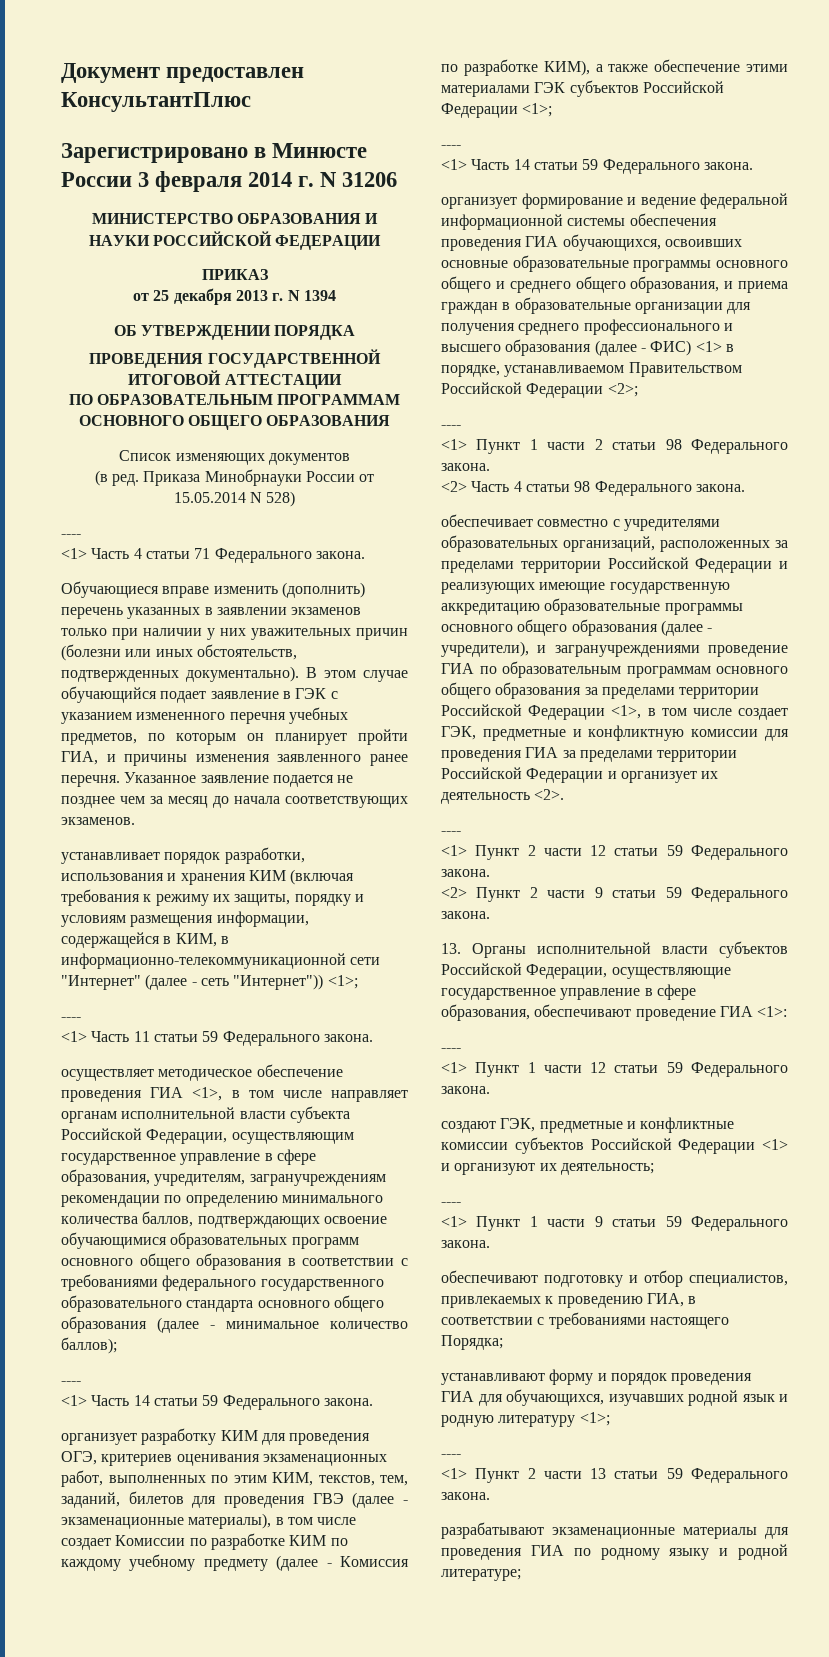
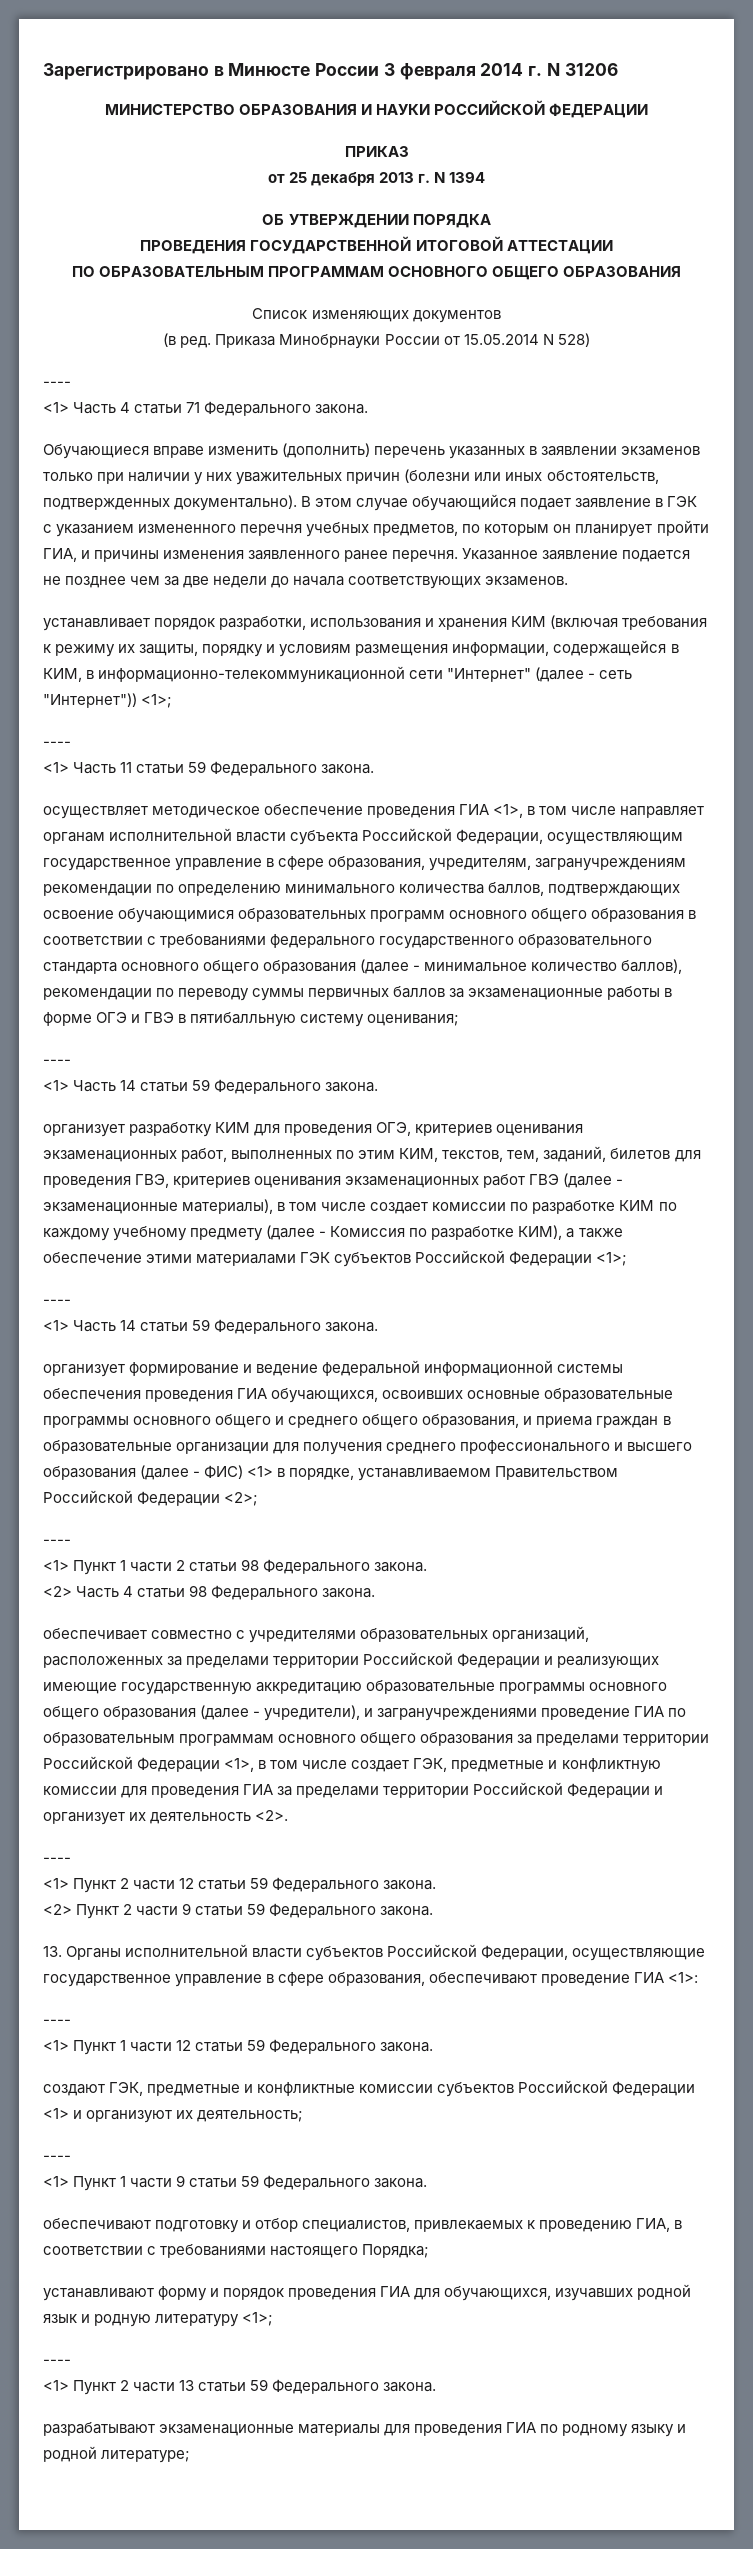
[61,63,305,83] [61,92,251,112] Документ предоставлен КонсультантПлюс // -> (43, 71) none
[168,796,208,808] месяц -> [183,576,268,588] две недели
[61,1337,117,1354] баллов); -> [621,959,683,974] [43,986,673,1001] [43,1012,460,1027] баллов), рекомендации по переводу суммы первичных баллов за экзаменационные работы в форме ОГЭ и ГВЭ в пятибалльную систему оценивания;
(305, 1502) none -> [135,1174,526,1188] ГВЭ, критериев оценивания экзаменационных работ
[115,1535,186,1546] Комиссии -> [432,1202,507,1211] комиссии

